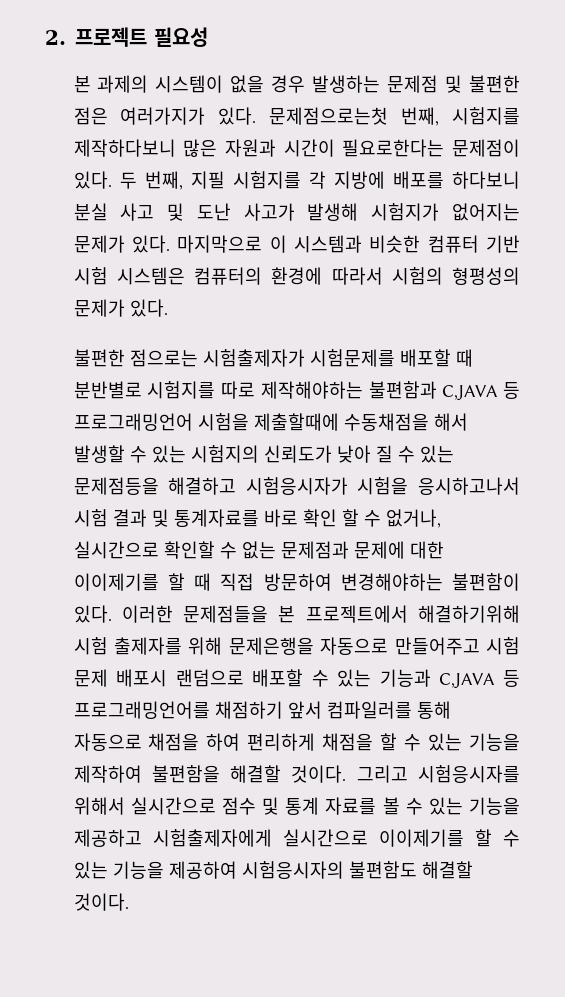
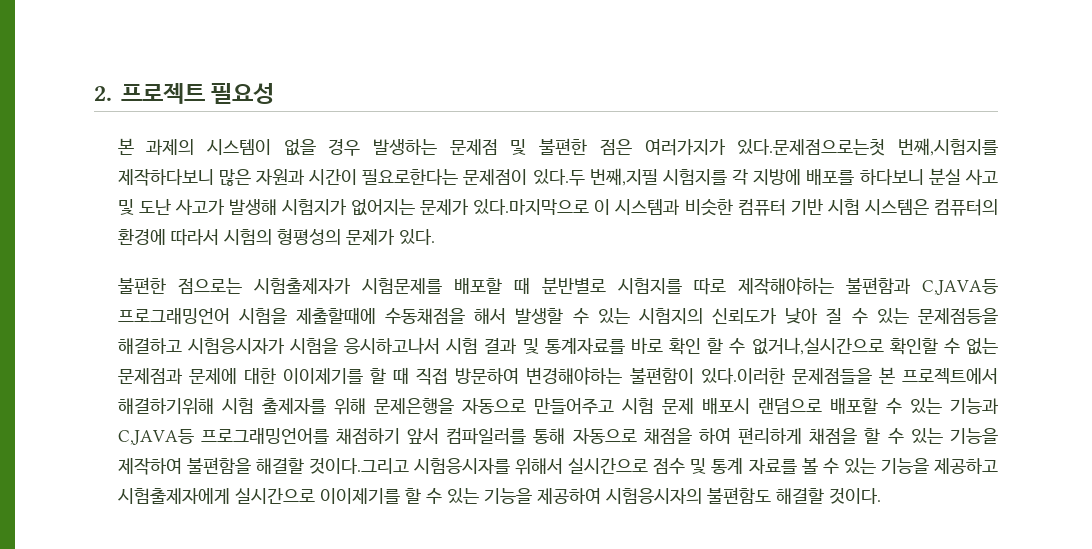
[218,107,520,126] 있다. 문제점으로는첫 번째, 시험지를 -> [737,138,999,156] 있다.문제점으로는첫 번째,시험지를
[73,171,225,190] 있다. 두 번째, 지필 -> [532,168,658,186] 있다.두 번째,지필
[131,235,263,253] 있다. 마지막으로 -> [473,199,590,215] 있다.마지막으로
[442,382,520,401] C,JAVA 등 -> [922,279,998,295] C,JAVA등
[385,509,441,528] [73,541,159,559] 없거나, 실시간으로 -> [751,337,884,355] 없거나,실시간으로
[73,605,173,623] 있다. 이러한 -> [700,368,785,385] 있다.이러한
[439,670,520,689] C,JAVA 등 -> [117,429,194,445] C,JAVA등
[291,765,408,783] 것이다. 그리고 -> [308,458,409,474] 것이다.그리고

